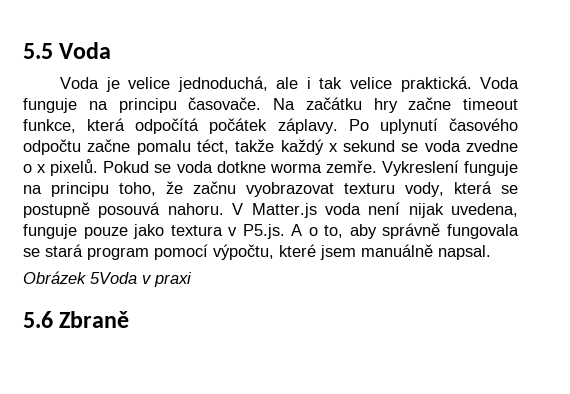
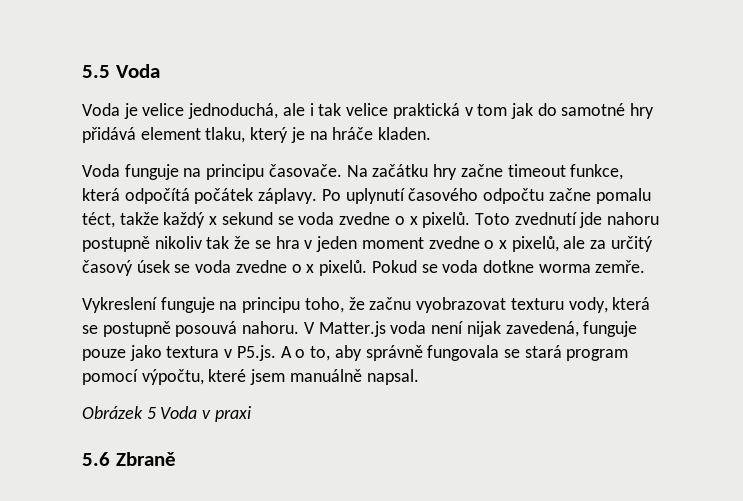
[400,76,472,92] praktická. -> [392,103,655,119] [82,127,432,143] praktická v tom jak do samotné hry přidává element tlaku, který je na hráče kladen. //
(99, 167) none -> [474,212,660,228] [82,236,653,252] [82,260,368,276] Toto zvednutí jde nahoru postupně nikoliv tak že se hra v jeden moment zvedne o x pixelů, ale za určitý časový úsek se voda zvedne o x pixelů.
(377, 166) none -> (646, 266) //
[451,203,518,217] uvedena, -> [505,321,579,337] zavedená,
[90,272,137,284] 5Voda -> [146,406,198,419] 5 Voda

